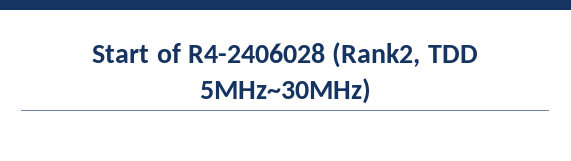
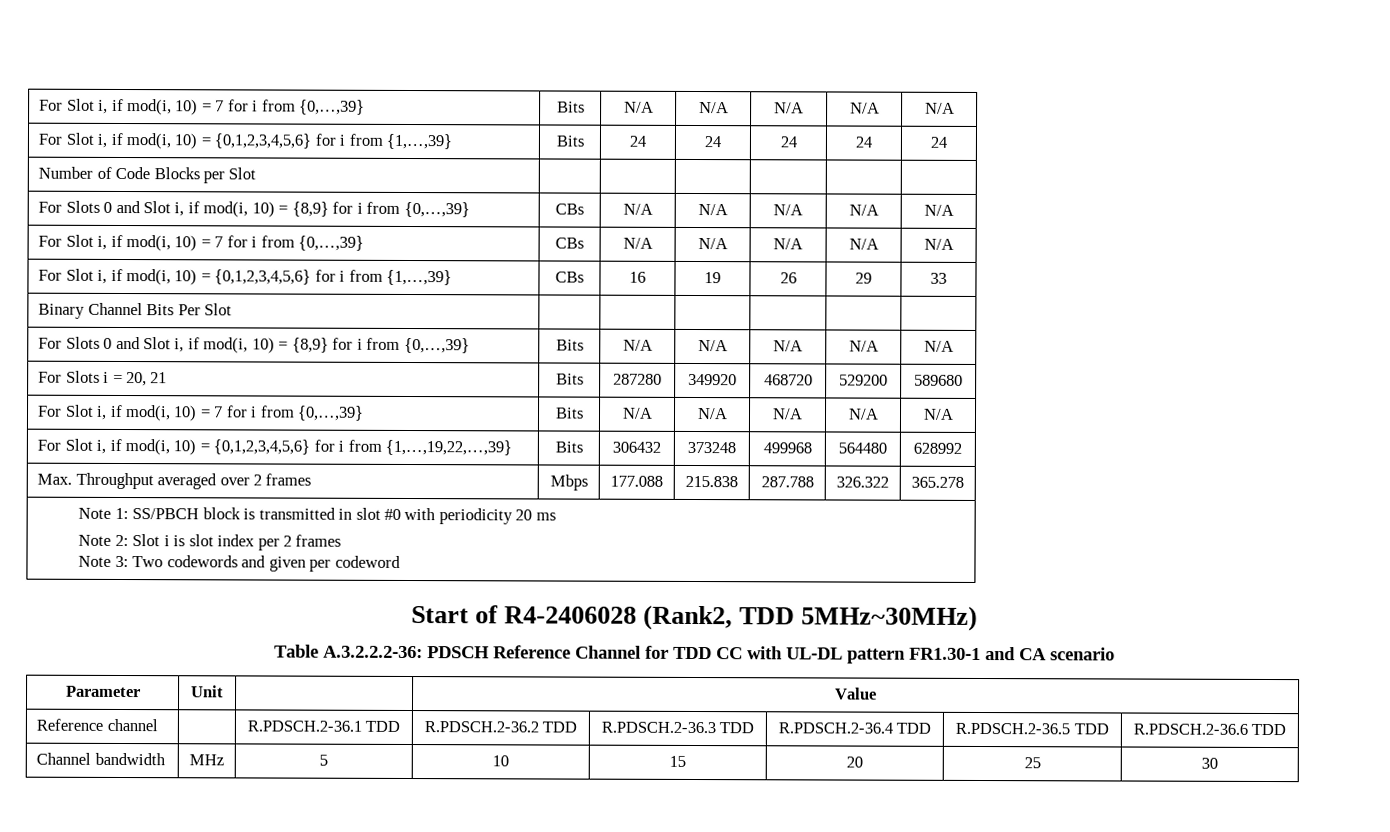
(92, 54) none -> [39,98,366,116] [556,101,585,113] [623,101,654,113] [698,102,729,114] [774,102,804,114] [849,102,880,114] [924,102,955,114] [38,132,453,150] [555,135,584,147] [629,135,646,147] [704,136,721,148] [779,136,797,148] [855,136,872,148] [930,136,947,148] [38,166,257,184] [38,200,470,218] [555,203,584,215] [622,203,653,215] [697,204,728,216] [773,204,803,216] [848,204,879,216] [923,204,954,216] [38,234,365,252] [555,237,584,249] [622,237,653,249] [697,238,728,250] [773,238,803,250] [848,238,879,250] [923,238,954,250] [38,268,453,286] [555,271,584,283] [629,271,646,283] [704,272,721,284] [779,272,797,284] [855,272,872,284] [930,272,947,284] [38,302,232,319] [38,336,470,354] [555,339,584,351] [622,339,653,351] [697,340,728,352] [773,340,803,352] [848,340,879,352] [923,340,954,352] [38,370,168,387] [555,373,584,385] [613,373,662,385] [688,373,737,386] [763,374,813,386] [839,374,888,386] [914,374,963,386] [37,404,365,422] [554,407,584,419] [621,407,653,419] [696,408,728,420] [772,408,803,420] [847,408,879,420] [922,408,954,420] [37,438,513,456] [554,441,583,453] [612,441,661,453] [687,441,736,454] [762,442,812,454] [838,442,887,454] [913,442,962,454] [37,472,312,490] [549,474,588,491] [610,475,663,487] [685,475,738,488] [760,476,814,488] [836,476,889,488] [911,476,964,488] [78,507,556,525] [78,534,342,551] [78,555,401,572] For Slot i, if mod(i, 10) = 7 for i from {0,…,39} | Bits | N/A | N/A | N/A | N/A | N/A // For Slot i, if mod(i, 10) = {0,1,2,3,4,5,6} for i from {1,…,39} | Bits | 24 | 24 | 24 | 24 | 24 // Number of Code Blocks per Slot | | | | | | // For Slots 0 and Slot i, if mod(i, 10) = {8,9} for i from {0,…,39} | CBs | N/A | N/A | N/A | N/A | N/A // For Slot i, if mod(i, 10) = 7 for i from {0,…,39} | CBs | N/A | N/A | N/A | N/A | N/A // For Slot i, if mod(i, 10) = {0,1,2,3,4,5,6} for i from {1,…,39} | CBs | 16 | 19 | 26 | 29 | 33 // Binary Channel Bits Per Slot | | | | | | // For Slots 0 and Slot i, if mod(i, 10) = {8,9} for i from {0,…,39} | Bits | N/A | N/A | N/A | N/A | N/A // For Slots i = 20, 21 | Bits | 287280 | 349920 | 468720 | 529200 | 589680 // For Slot i, if mod(i, 10) = 7 for i from {0,…,39} | Bits | N/A | N/A | N/A | N/A | N/A // For Slot i, if mod(i, 10) = {0,1,2,3,4,5,6} for i from {1,…,19,22,…,39} | Bits | 306432 | 373248 | 499968 | 564480 | 628992 // Max. Throughput averaged over 2 frames | Mbps | 177.088 | 215.838 | 287.788 | 326.322 | 365.278 // Note 1: SS/PBCH block is transmitted in slot #0 with periodicity 20 ms // Note 2: Slot i is slot index per 2 frames // Note 3: Two codewords and given per codeword //
(371, 91) none -> [274,644,1115,664] [65,685,141,698] [191,685,224,698] [834,687,877,700] [36,718,158,732] [246,720,401,732] [423,721,578,733] [600,721,755,734] [777,722,932,734] [955,722,1109,735] [1132,723,1287,736] [36,752,166,766] [189,754,224,766] [319,754,328,766] [492,755,509,767] [668,755,686,767] [845,756,863,768] [1023,757,1041,769] [1201,757,1218,769] // Table A.3.2.2.2-36: PDSCH Reference Channel for TDD CC with UL-DL pattern FR1.30-1 and CA scenario // Parameter | Unit | | Value // Reference channel | | R.PDSCH.2-36.1 TDD | R.PDSCH.2-36.2 TDD | R.PDSCH.2-36.3 TDD | R.PDSCH.2-36.4 TDD | R.PDSCH.2-36.5 TDD | R.PDSCH.2-36.6 TDD // Channel bandwidth | MHz | 5 | 10 | 15 | 20 | 25 | 30

